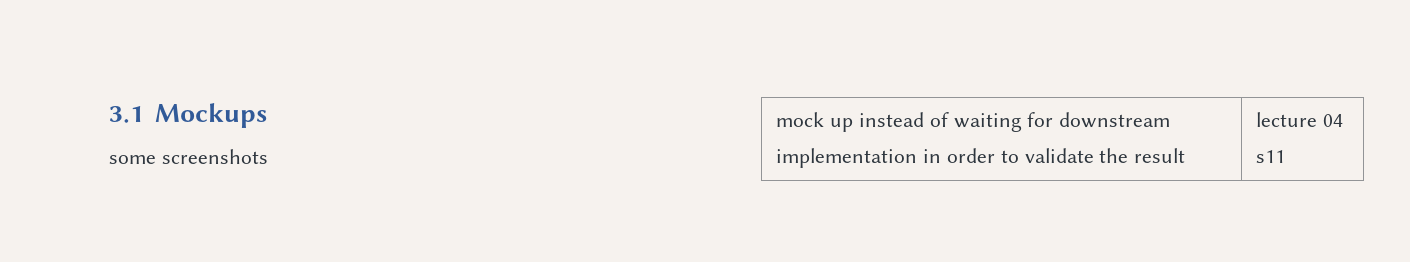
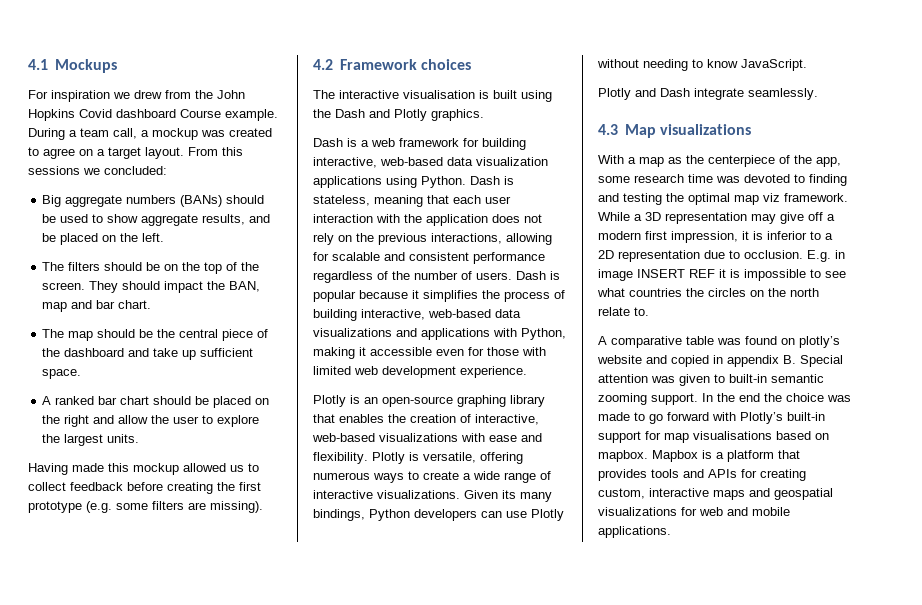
[109,106,144,123] 3.1 -> [28,59,48,70] 4.1
[109,149,268,164] [776,112,1171,132] [776,148,1186,168] [1256,112,1344,127] [1256,150,1286,163] some screenshots // mock up instead of waiting for downstream implementation in order to validate the result | lecture 04 s11 -> [28,90,245,102] [28,109,278,121] [28,128,272,140] [28,147,243,159] [28,166,167,175] [42,195,265,207] [42,214,271,226] [42,233,165,245] [42,262,260,274] [42,281,261,293] [42,300,152,312] [42,329,269,341] [42,348,254,360] [42,369,82,379] [42,396,270,408] [42,415,260,427] [42,434,140,446] [28,463,259,475] [28,482,261,494] [28,501,263,513] [313,59,471,70] [313,90,552,102] [313,109,484,121] [313,138,526,150] [313,157,548,168] [313,176,514,188] [313,195,511,207] [313,214,542,226] [313,233,552,245] [313,252,545,264] [313,271,560,283] [313,290,565,302] [313,309,521,321] [313,328,566,340] [313,347,546,359] [313,366,527,378] [313,395,545,407] [313,414,539,425] [312,433,542,442] [313,452,523,464] [313,471,551,483] [313,490,552,502] [313,509,564,521] [597,59,807,71] [598,88,818,100] [598,124,751,138] [598,155,841,167] [598,174,847,186] [598,193,848,205] [598,212,835,224] [598,231,833,243] [598,250,845,262] [598,269,846,281] [597,288,819,297] [598,307,649,316] [598,336,840,348] [597,355,843,367] [598,374,824,386] [598,393,851,405] [598,412,825,424] [598,431,829,443] [598,450,800,462] [598,469,806,481] [598,488,833,500] [598,507,790,516] [598,526,671,538] For inspiration we drew from the John Hopkins Covid dashboard Course example. During a team call, a mockup was created to agree on a target layout. From this sessions we concluded: // Big aggregate numbers (BANs) should be used to show aggregate results, and be placed on the left. // The filters should be on the top of the screen. They should impact the BAN, map and bar chart. // The map should be the central piece of the dashboard and take up sufficient space. // A ranked bar chart should be placed on the right and allow the user to explore the largest units. // Having made this mockup allowed us to collect feedback before creating the first prototype (e.g. some filters are missing). // 4.2 Framework choices // The interactive visualisation is built using the Dash and Plotly graphics. // Dash is a web framework for building interactive, web-based data visualization applications using Python. Dash is stateless, meaning that each user interaction with the application does not rely on the previous interactions, allowing for scalable and consistent performance regardless of the number of users. Dash is popular because it simplifies the process of building interactive, web-based data visualizations and applications with Python, making it accessible even for those with limited web development experience. // Plotly is an open-source graphing library that enables the creation of interactive, web-based visualizations with ease and flexibility. Plotly is versatile, offering numerous ways to create a wide range of interactive visualizations. Given its many bindings, Python developers can use Plotly without needing to know JavaScript. // Plotly and Dash integrate seamlessly. // 4.3 Map visualizations // With a map as the centerpiece of the app, some research time was devoted to finding and testing the optimal map viz framework. While a 3D representation may give off a modern first impression, it is inferior to a 2D representation due to occlusion. E.g. in image INSERT REF it is impossible to see what countries the circles on the north relate to. // A comparative table was found on plotly’s website and copied in appendix B. Special attention was given to built-in semantic zooming support. In the end the choice was made to go forward with Plotly’s built-in support for map visualisations based on mapbox. Mapbox is a platform that provides tools and APIs for creating custom, interactive maps and geospatial visualizations for web and mobile applications.

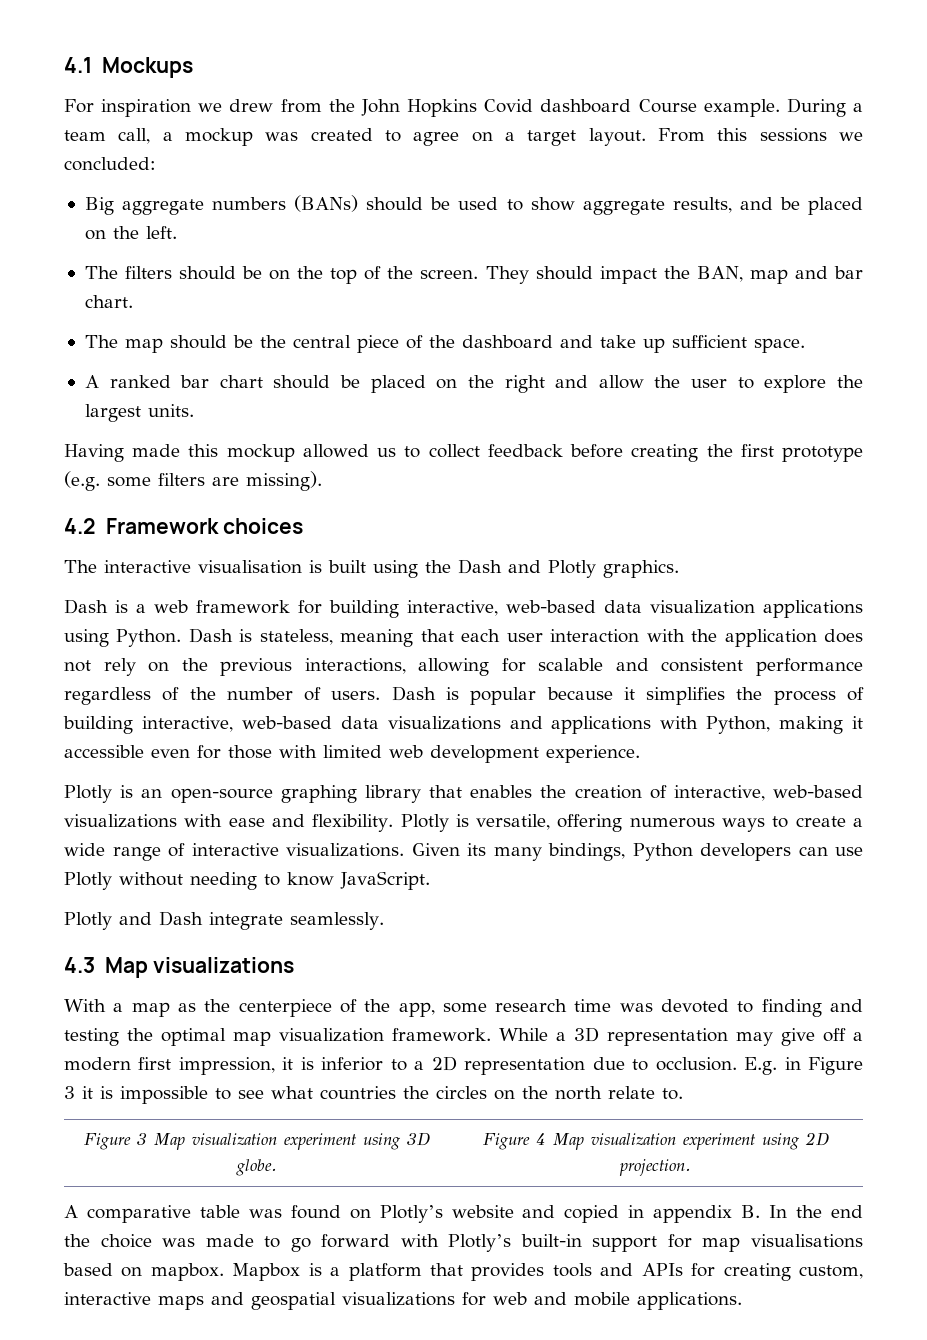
[763,193,780,202] viz -> [279,1028,384,1042] visualization
[598,269,715,281] image INSERT REF -> [808,1057,863,1075] [64,1086,75,1099] Figure 3
(649, 311) none -> [83,1132,430,1150] [235,1159,277,1176] [482,1132,829,1150] [619,1159,691,1176] // Figure 3 Map visualization experiment using 3D globe. | Figure 4 Map visualization experiment using 2D projection.
[799,336,840,348] plotly’s -> [379,1205,443,1223] Plotly’s
[800,355,843,367] [598,374,824,386] [598,393,698,405] Special attention was given to built-in semantic zooming support. -> (761, 1211) none

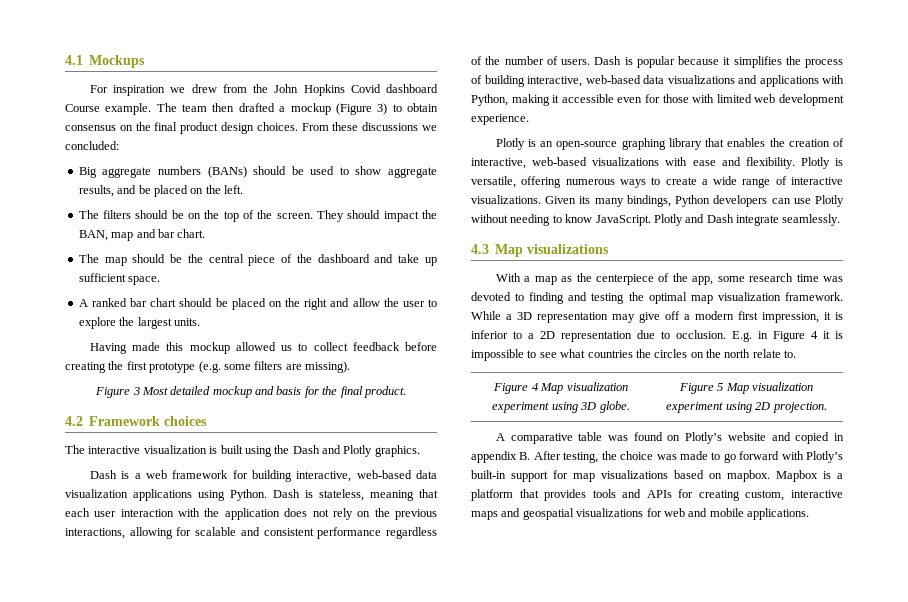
[786,98,863,117] [64,128,827,146] During a team call, a mockup was created to agree on a target layout. From this sessions -> [156,103,439,115] [65,122,419,134] The team then drafted a mockup (Figure 3) to obtain consensus on the final product design choices. From these discussions
(322, 481) none -> [95,386,406,398] // Figure 3 Most detailed mockup and basis for the final product.
[198,560,302,574] visualisation -> [143,445,207,454] visualization
(430, 880) // -> (651, 220) none
[64,1086,75,1099] 3 -> [811,331,818,339] 4
[136,1133,147,1145] 3 -> [531,383,538,391] 4
[535,1133,546,1145] 4 -> [717,383,724,391] 5
[769,1205,863,1218] In the end -> [533,451,599,463] After testing,
[751,1234,864,1248] visualisations -> [601,470,668,479] visualizations

